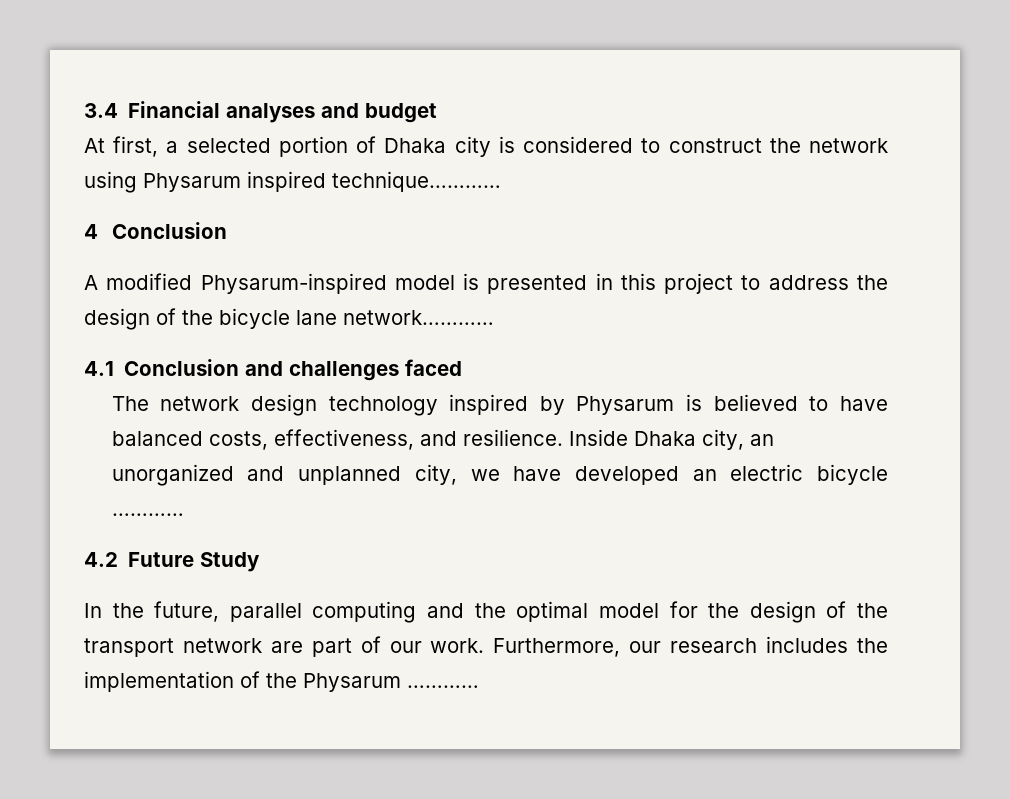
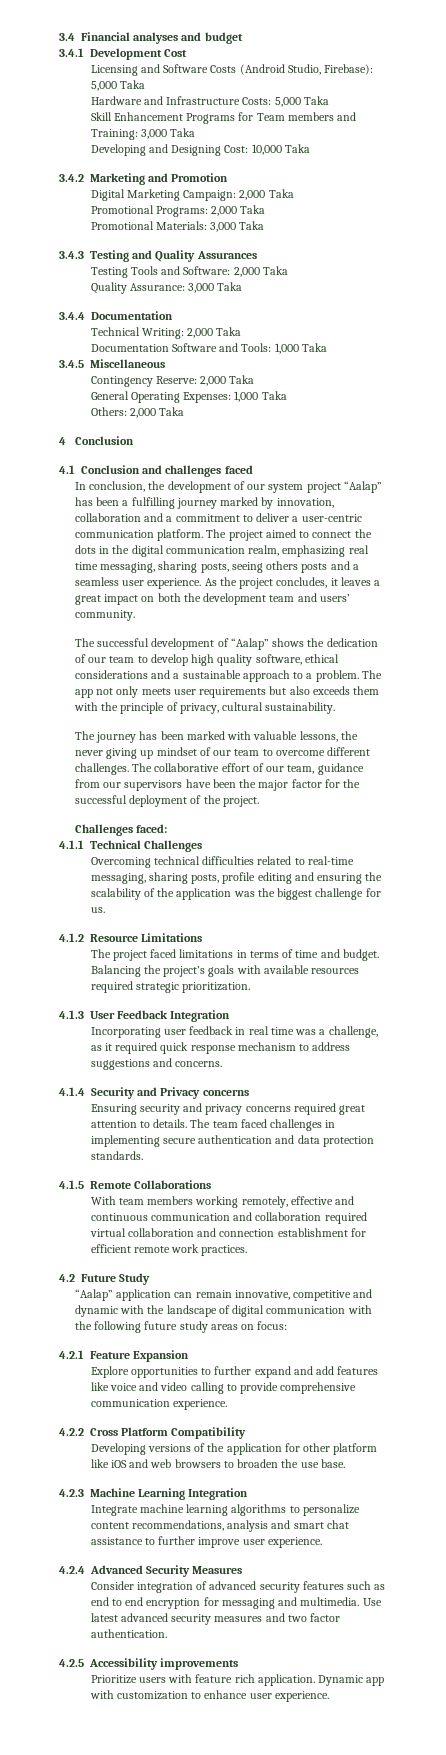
[84,136,889,157] [84,171,501,193] [84,222,227,239] [84,273,888,294] [84,308,494,330] At first, a selected portion of Dhaka city is considered to construct the network using Physarum inspired technique………… // 4 Conclusion // A modified Physarum-inspired model is presented in this project to address the design of the bicycle lane network………… -> [59,48,188,60] [90,64,374,76] [90,80,145,91] [90,96,329,107] [90,112,357,124] [90,128,196,140] [90,144,310,156] [59,173,229,185] [90,189,294,201] [90,205,266,217] [90,221,265,232] [59,250,257,262] [90,266,288,278] [90,282,243,294] [59,311,173,320] [90,327,242,339] [90,343,327,354] [59,359,165,368] [90,375,255,387] [90,391,287,403] [90,407,185,418] [59,436,134,445] 3.4.1 Development Cost // Licensing and Software Costs (Android Studio, Firebase): 5,000 Taka // Hardware and Infrastructure Costs: 5,000 Taka // Skill Enhancement Programs for Team members and Training: 3,000 Taka // Developing and Designing Cost: 10,000 Taka // 3.4.2 Marketing and Promotion // Digital Marketing Campaign: 2,000 Taka // Promotional Programs: 2,000 Taka // Promotional Materials: 3,000 Taka // 3.4.3 Testing and Quality Assurances // Testing Tools and Software: 2,000 Taka // Quality Assurance: 3,000 Taka // 3.4.4 Documentation // Technical Writing: 2,000 Taka // Documentation Software and Tools: 1,000 Taka // 3.4.5 Miscellaneous // Contingency Reserve: 2,000 Taka // General Operating Expenses: 1,000 Taka // Others: 2,000 Taka // 4 Conclusion
[111,394,889,416] [111,429,774,450] [111,464,889,486] [111,513,184,516] [84,552,261,572] [84,601,889,623] [84,636,888,657] [84,671,479,692] The network design technology inspired by Physarum is believed to have balanced costs, effectiveness, and resilience. Inside Dhaka city, an unorganized and unplanned city, we have developed an electric bicycle ………… // 4.2 Future Study // In the future, parallel computing and the optimal model for the design of the transport network are part of our work. Furthermore, our research includes the implementation of the Physarum ………… -> [74,481,382,493] [74,497,334,509] [74,513,362,522] [74,529,372,541] [74,545,369,557] [74,561,359,573] [74,577,381,589] [74,593,350,605] [74,610,135,621] [74,638,378,650] [74,654,339,666] [74,670,382,682] [74,686,380,698] [73,702,336,714] [74,731,358,743] [74,747,371,759] [74,763,364,775] [74,779,361,791] [74,795,259,807] [74,824,168,836] [59,840,203,852] [90,856,354,868] [90,872,383,884] [90,888,381,900] [90,907,105,913] [59,933,203,942] [90,949,379,961] [90,965,360,977] [90,981,251,993] [59,1010,231,1022] [90,1026,378,1038] [90,1042,351,1054] [90,1058,223,1070] [59,1087,249,1099] [90,1103,366,1115] [90,1119,336,1131] [90,1135,374,1147] [90,1151,143,1160] [59,1180,212,1189] [90,1196,355,1208] [90,1212,367,1224] [89,1228,366,1237] [90,1244,248,1256] [59,1273,151,1285] [74,1289,373,1301] [74,1305,372,1317] [74,1321,288,1333] [59,1350,190,1362] [90,1366,379,1378] [90,1382,357,1394] [90,1399,227,1410] [59,1427,247,1439] [90,1443,378,1455] [90,1459,345,1468] [59,1488,249,1500] [90,1504,360,1516] [90,1520,349,1532] [90,1536,322,1548] [59,1565,243,1577] [90,1581,386,1593] [90,1597,382,1609] [90,1613,341,1625] [90,1629,167,1638] [59,1658,239,1670] [90,1674,385,1686] [89,1690,329,1702] In conclusion, the development of our system project “Aalap” has been a fulfilling journey marked by innovation, collaboration and a commitment to deliver a user-centric communication platform. The project aimed to connect the dots in the digital communication realm, emphasizing real time messaging, sharing posts, seeing others posts and a seamless user experience. As the project concludes, it leaves a great impact on both the development team and users’ community. // The successful development of “Aalap” shows the dedication of our team to develop high quality software, ethical considerations and a sustainable approach to a problem. The app not only meets user requirements but also exceeds them with the principle of privacy, cultural sustainability. // The journey has been marked with valuable lessons, the never giving up mindset of our team to overcome different challenges. The collaborative effort of our team, guidance from our supervisors have been the major factor for the successful deployment of the project. // Challenges faced: // 4.1.1 Technical Challenges // Overcoming technical difficulties related to real-time messaging, sharing posts, profile editing and ensuring the scalability of the application was the biggest challenge for us. // 4.1.2 Resource Limitations // The project faced limitations in terms of time and budget. Balancing the project’s goals with available resources required strategic prioritization. // 4.1.3 User Feedback Integration // Incorporating user feedback in real time was a challenge, as it required quick response mechanism to address suggestions and concerns. // 4.1.4 Security and Privacy concerns // Ensuring security and privacy concerns required great attention to details. The team faced challenges in implementing secure authentication and data protection standards. // 4.1.5 Remote Collaborations // With team members working remotely, effective and continuous communication and collaboration required virtual collaboration and connection establishment for efficient remote work practices. // 4.2 Future Study // “Aalap” application can remain innovative, competitive and dynamic with the landscape of digital communication with the following future study areas on focus: // 4.2.1 Feature Expansion // Explore opportunities to further expand and add features like voice and video calling to provide comprehensive communication experience. // 4.2.2 Cross Platform Compatibility // Developing versions of the application for other platform like iOS and web browsers to broaden the use base. // 4.2.3 Machine Learning Integration // Integrate machine learning algorithms to personalize content recommendations, analysis and smart chat assistance to further improve user experience. // 4.2.4 Advanced Security Measures // Consider integration of advanced security features such as end to end encryption for messaging and multimedia. Use latest advanced security measures and two factor authentication. // 4.2.5 Accessibility improvements // Prioritize users with feature rich application. Dynamic app with customization to enhance user experience.

